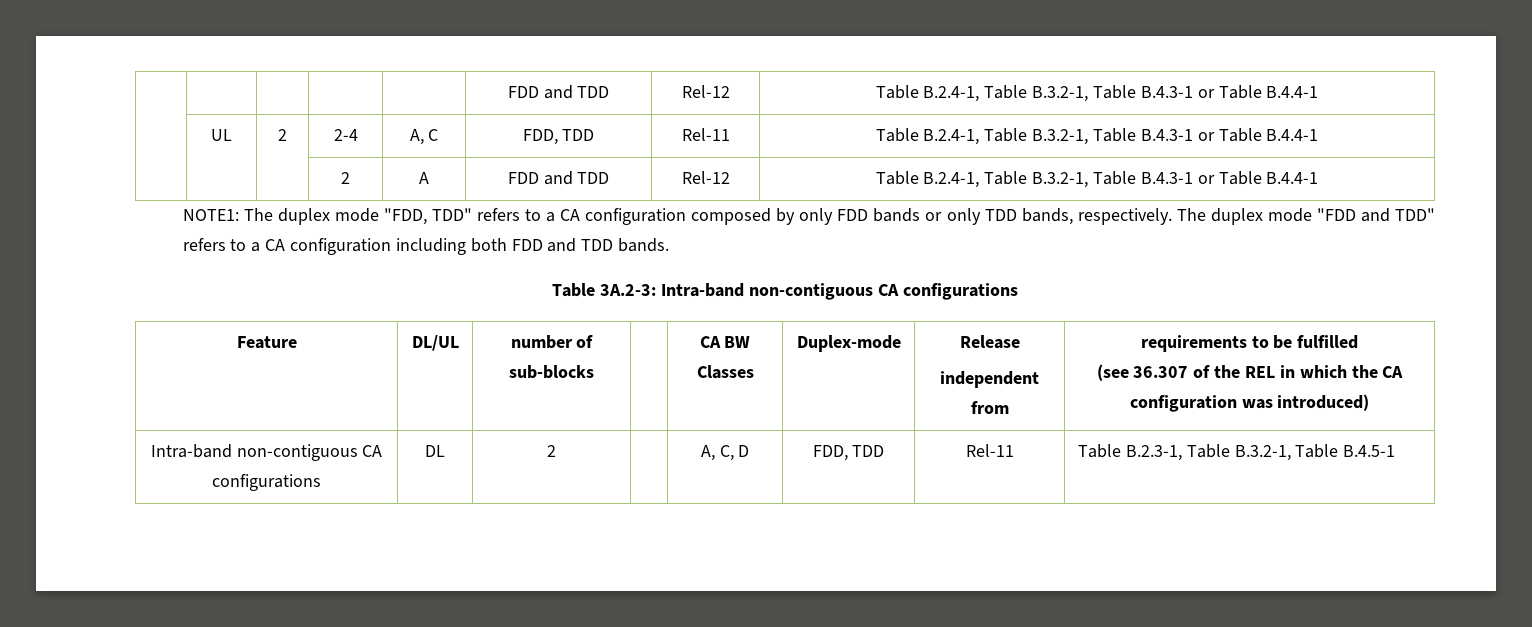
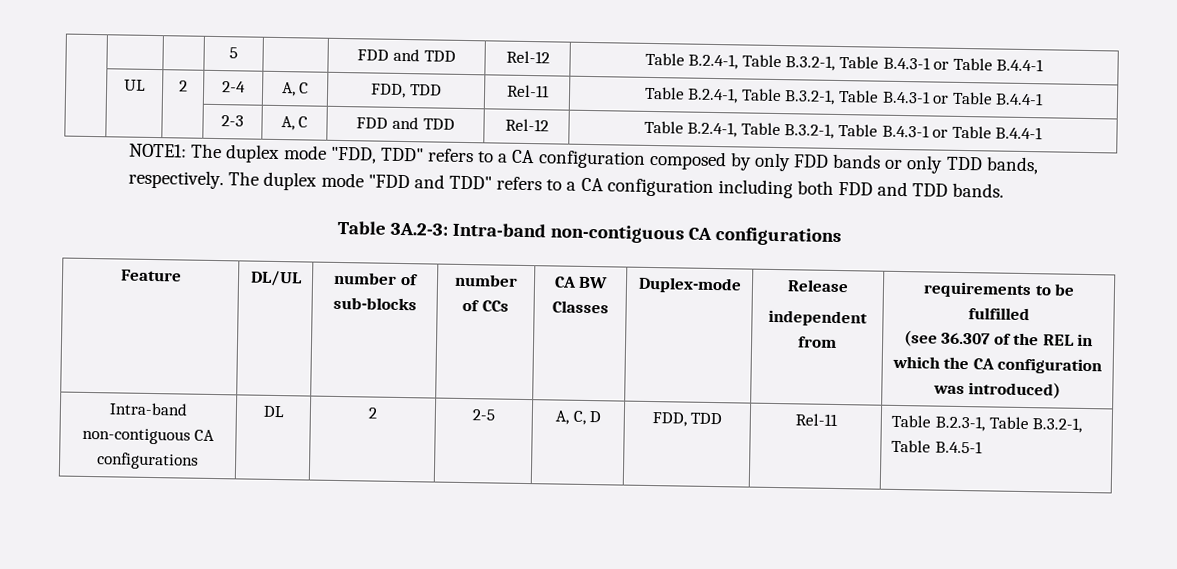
(507, 92) | | | -> [229,47,238,59] | | | 5
[341,172,350,184] [419,172,429,184] 2 | A -> [221,115,244,127] [280,116,309,131] 2-3 | A, C
(594, 372) none -> [454,273,518,287] [462,299,509,312] number of CCs
(556, 451) none -> [472,409,495,421] 2-5

